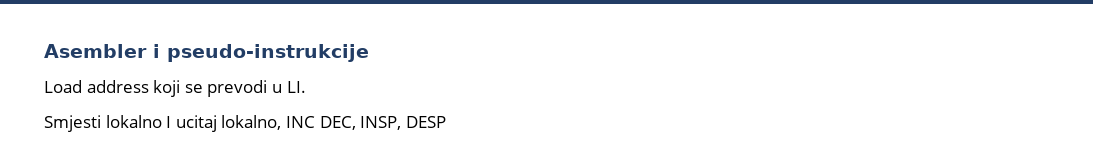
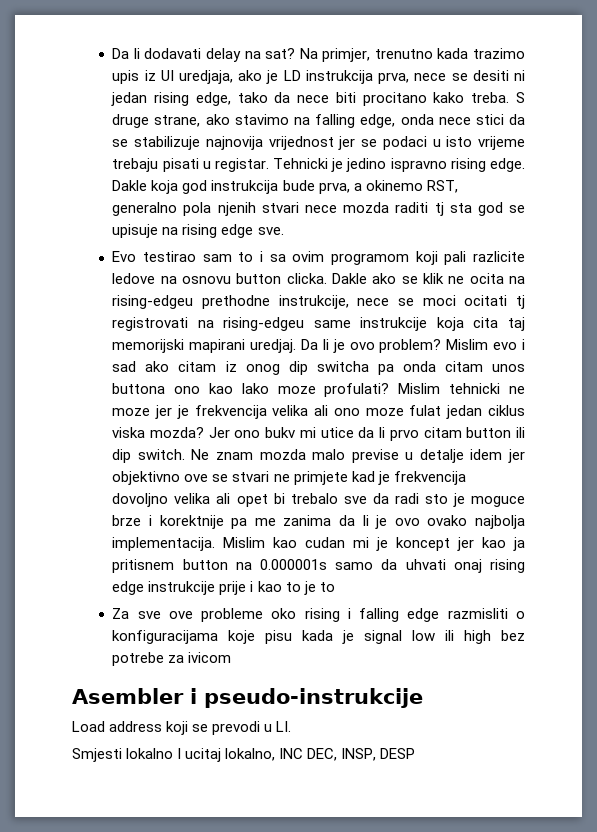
(44, 51) none -> [112,48,525,62] [112,70,526,84] [111,92,525,106] [112,114,525,128] [112,136,526,150] [112,158,525,172] [112,180,458,194] [112,202,525,216] [112,224,284,238] [112,251,525,265] [112,273,525,284] [112,295,525,309] [112,317,525,331] [112,339,525,353] [112,361,525,375] [112,383,525,397] [112,405,525,419] [112,427,526,441] [112,449,525,463] [112,471,466,485] [112,493,525,507] [112,515,525,529] [112,537,525,551] [112,559,525,573] [112,581,335,595] [112,608,525,622] [112,630,525,644] [112,652,232,666] Da li dodavati delay na sat? Na primjer, trenutno kada trazimo upis iz UI uredjaja, ako je LD instrukcija prva, nece se desiti ni jedan rising edge, tako da nece biti procitano kako treba. S druge strane, ako stavimo na falling edge, onda nece stici da se stabilizuje najnovija vrijednost jer se podaci u isto vrijeme trebaju pisati u registar. Tehnicki je jedino ispravno rising edge. Dakle koja god instrukcija bude prva, a okinemo RST, generalno pola njenih stvari nece mozda raditi tj sta god se upisuje na rising edge sve. // Evo testirao sam to i sa ovim programom koji pali razlicite ledove na osnovu button clicka. Dakle ako se klik ne ocita na rising-edgeu prethodne instrukcije, nece se moci ocitati tj registrovati na rising-edgeu same instrukcije koja cita taj memorijski mapirani uredjaj. Da li je ovo problem? Mislim evo i sad ako citam iz onog dip switcha pa onda citam unos buttona ono kao lako moze profulati? Mislim tehnicki ne moze jer je frekvencija velika ali ono moze fulat jedan ciklus viska mozda? Jer ono bukv mi utice da li prvo citam button ili dip switch. Ne znam mozda malo previse u detalje idem jer objektivno ove se stvari ne primjete kad je frekvencija dovoljno velika ali opet bi trebalo sve da radi sto je moguce brze i korektnije pa me zanima da li je ovo ovako najbolja implementacija. Mislim kao cudan mi je koncept jer kao ja pritisnem button na 0.000001s samo da uhvati onaj rising edge instrukcije prije i kao to je to // Za sve ove probleme oko rising i falling edge razmisliti o konfiguracijama koje pisu kada je signal low ili high bez potrebe za ivicom //

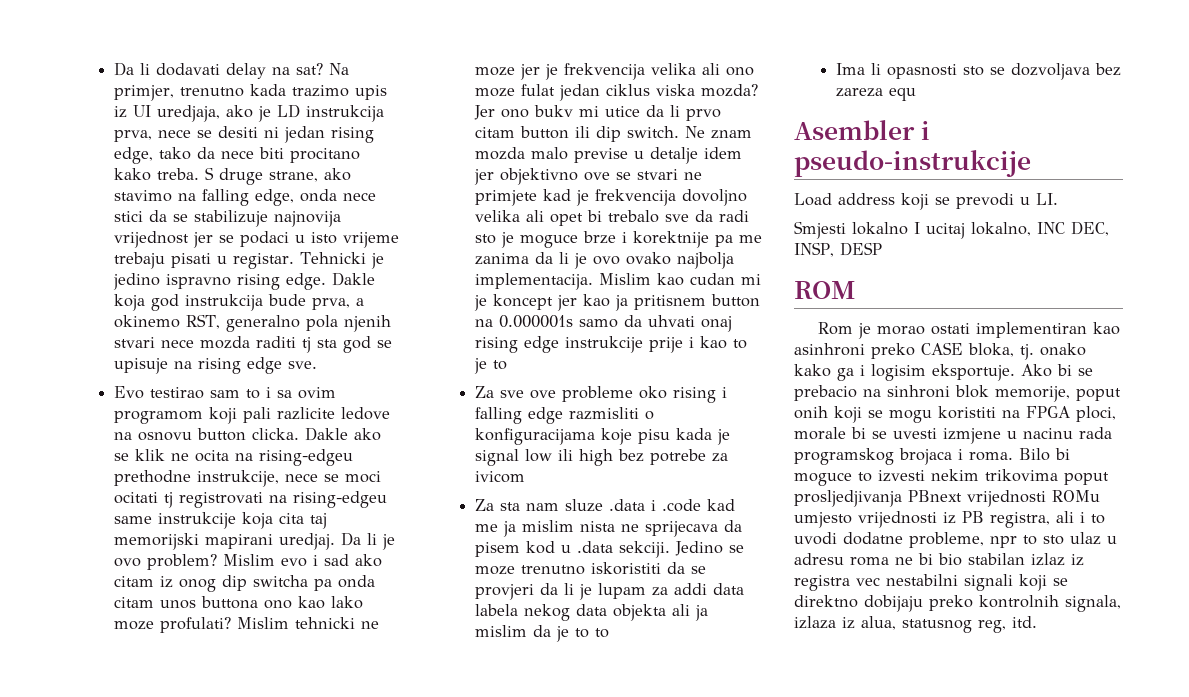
(232, 657) none -> [474,499,735,512] [474,520,742,537] [474,541,744,558] [474,562,706,575] [474,583,744,600] [474,604,708,621] [474,625,609,642] [835,63,1121,80] [835,87,916,101] // Za sta nam sluze .data i .code kad me ja mislim nista ne sprijecava da pisem kod u .data sekciji. Jedino se moze trenutno iskoristiti da se provjeri da li je lupam za addi data labela nekog data objekta ali ja mislim da je to to // Ima li opasnosti sto se dozvoljava bez zareza equ
(416, 753) none -> [794,281,856,299] [818,322,1121,339] [794,342,1086,360] [794,364,1093,381] [794,385,1121,402] [794,406,1116,423] [794,427,1112,444] [794,448,1070,465] [794,469,1109,486] [794,490,1100,507] [794,511,1105,528] [794,532,1117,548] [794,553,1084,566] [794,574,1068,591] [794,595,1121,612] [794,616,1037,633] // ROM // Rom je morao ostati implementiran kao asinhroni preko CASE bloka, tj. onako kako ga i logisim eksportuje. Ako bi se prebacio na sinhroni blok memorije, poput onih koji se mogu koristiti na FPGA ploci, morale bi se uvesti izmjene u nacinu rada programskog brojaca i roma. Bilo bi moguce to izvesti nekim trikovima poput prosljedjivanja PBnext vrijednosti ROMu umjesto vrijednosti iz PB registra, ali i to uvodi dodatne probleme, npr to sto ulaz u adresu roma ne bi bio stabilan izlaz iz registra vec nestabilni signali koji se direktno dobijaju preko kontrolnih signala, izlaza iz alua, statusnog reg, itd.

